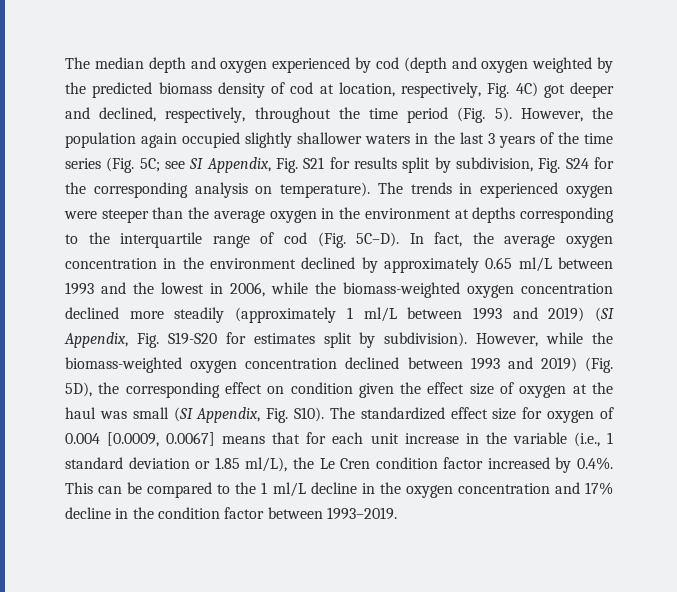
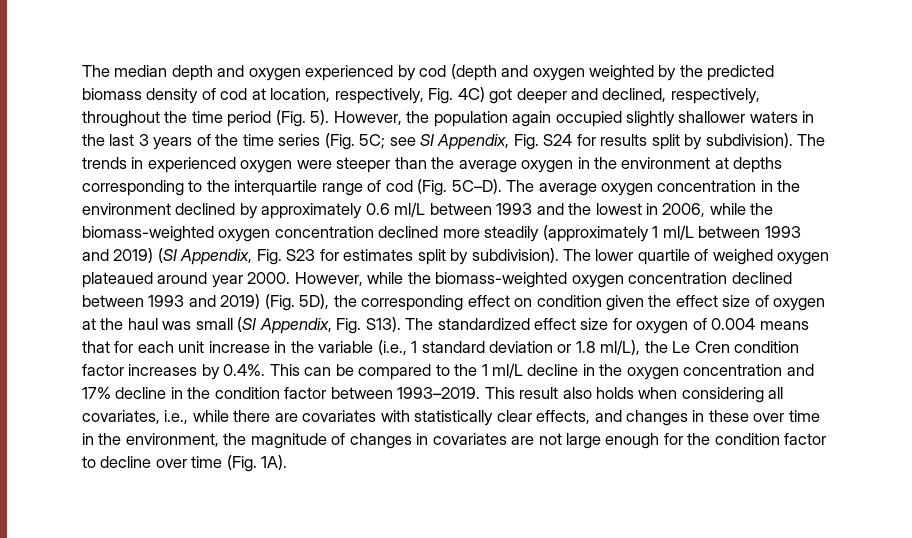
[303,157,325,169] S21 -> [543,134,573,146] S24
[455,157,614,173] [65,182,371,198] subdivision, Fig. S24 for the corresponding analysis on temperature). -> [705,133,793,148] subdivision).
[409,232,494,247] In fact, the -> [506,180,535,192] The
[485,257,513,269] 0.65 -> [365,203,390,215] 0.6
[167,332,217,345] S19-S20 -> [286,249,316,261] S23
(468, 339) none -> [563,249,830,265] [82,272,291,288] The lower quartile of weighed oxygen plateaued around year 2000.
[294,407,325,422] S10). -> [365,317,401,332] S13).
[107,432,216,447] [0.0009, 0.0067] -> (756, 324) none
[214,457,240,469] 1.85 -> [575,341,596,353] 1.8
[487,457,550,469] increased -> [128,364,198,376] increases
(397, 513) none -> [484,387,784,403] [82,410,820,426] [82,433,827,449] [82,455,288,472] This result also holds when considering all covariates, i.e., while there are covariates with statistically clear effects, and changes in these over time in the environment, the magnitude of changes in covariates are not large enough for the condition factor to decline over time (Fig. 1A).

